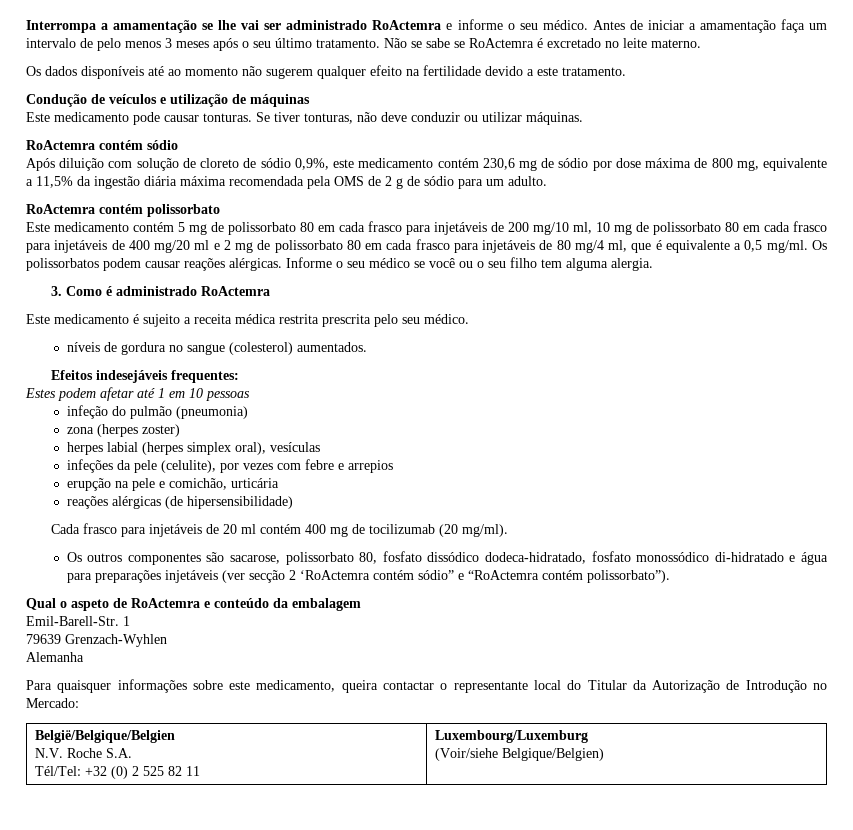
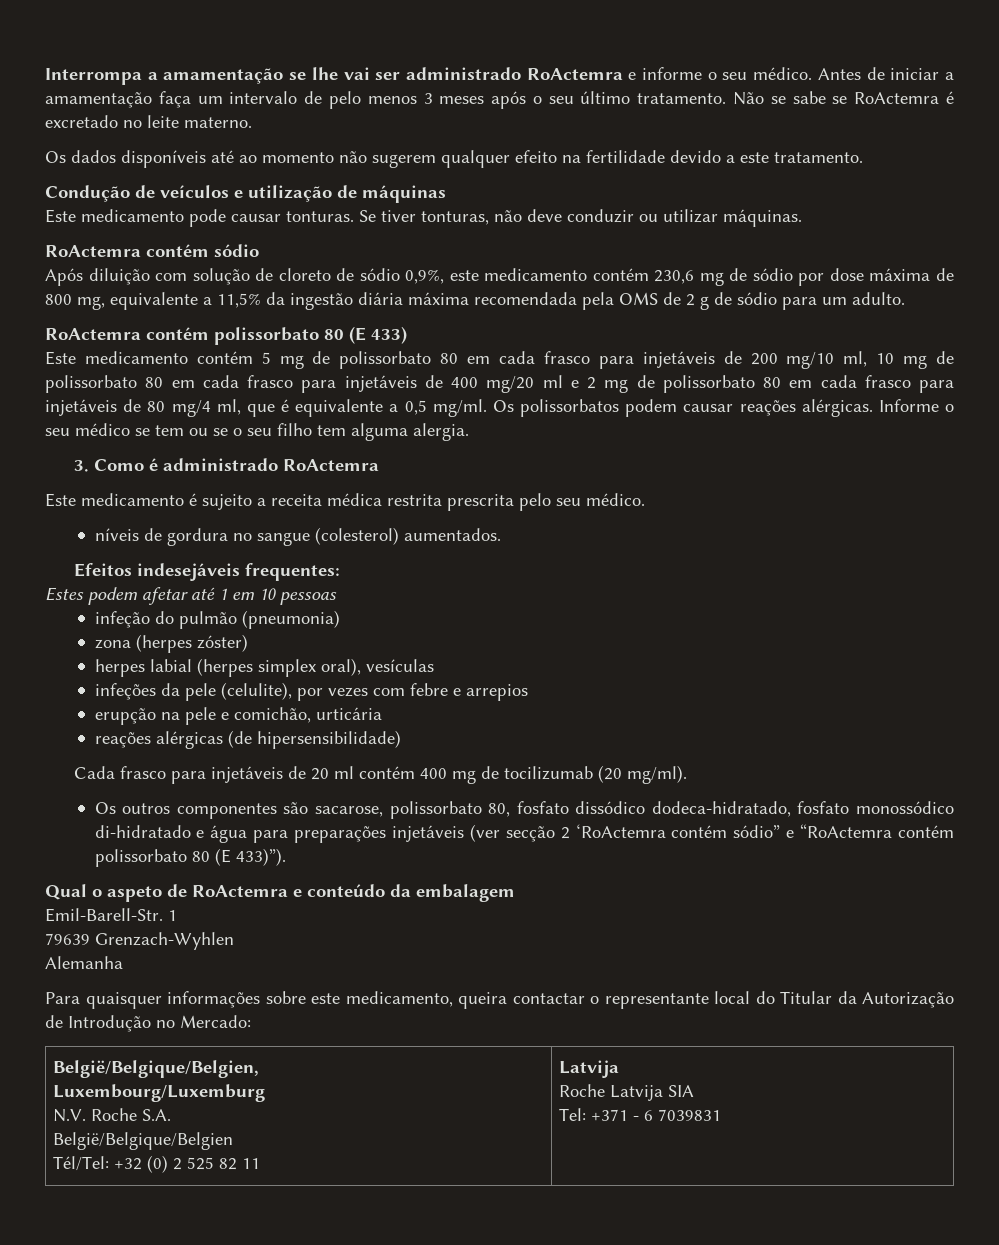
(220, 210) none -> [324,326,407,344] 80 (E 433)
[429,258,473,268] você ou -> [155,425,228,436] tem ou se
[141,424,180,437] zoster) -> [196,634,248,652] zóster)
[586,570,670,583] polissorbato”). -> [94,848,286,867] polissorbato 80 (E 433)”).
[34,730,175,743] België/Belgique/Belgien -> [52,1060,259,1078] [52,1084,265,1102] België/Belgique/Belgien, // Luxembourg/Luxemburg
(132, 753) none -> [52,1132,233,1150] // België/Belgique/Belgien
[434,730,588,743] [434,748,604,761] Luxembourg/Luxemburg // (Voir/siehe Belgique/Belgien) -> [558,1060,619,1078] [558,1084,694,1101] [558,1108,721,1121] Latvija // Roche Latvija SIA // Tel: +371 - 6 7039831

